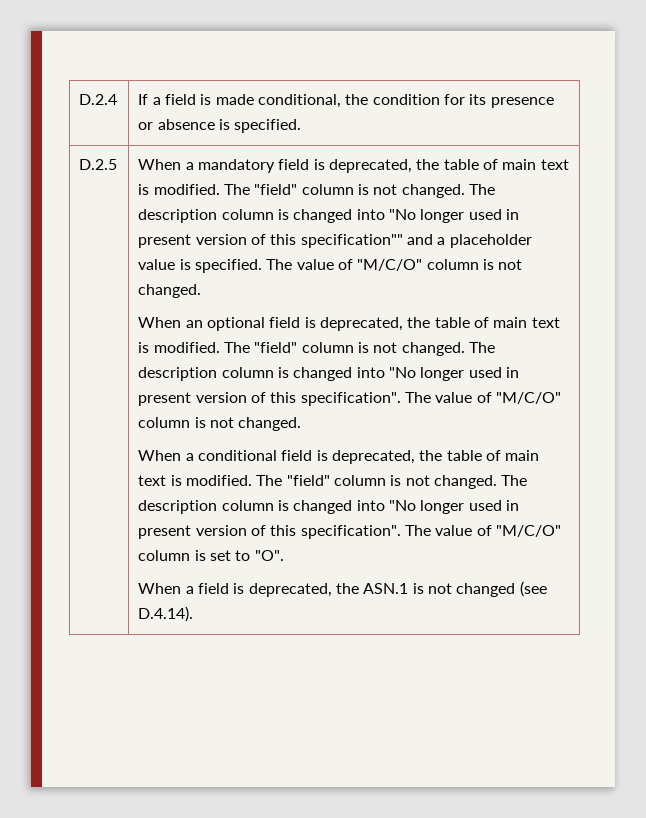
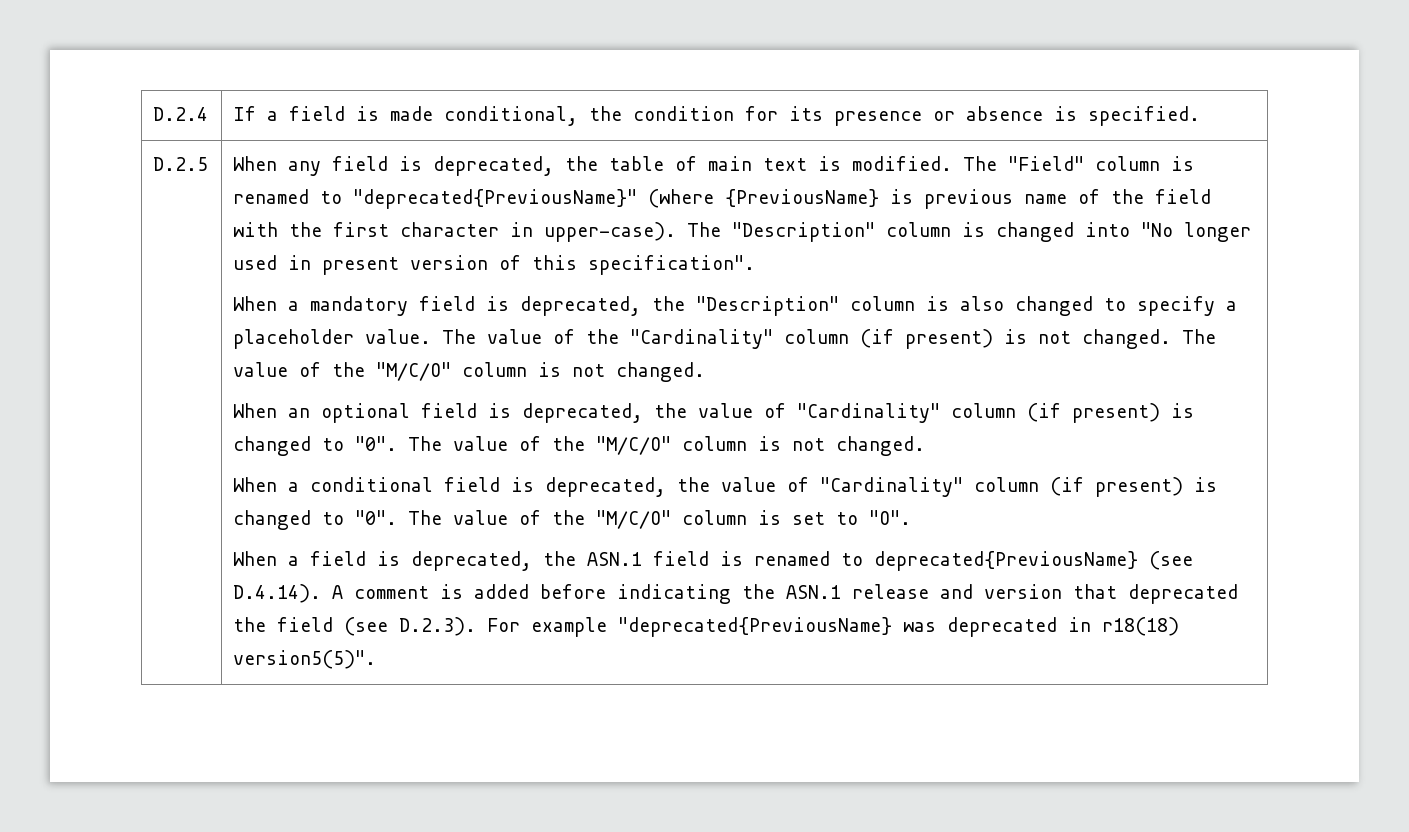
[185,159,276,173] a mandatory -> [288,161,322,176] any
[254,184,495,198] [138,209,218,223] "field" column is not changed. The description -> [1008,156,1195,171] [233,189,1212,209] [233,222,876,242] "Field" column is renamed to "deprecated{PreviousName}" (where {PreviousName} is previous name of the field with the first character in upper-case). The "Description"
[300,234,532,248] [138,259,353,273] specification"" and a placeholder value is specified. The value of -> [588,255,756,275] [233,296,1238,316] [233,329,1217,349] [233,362,366,377] specification". // When a mandatory field is deprecated, the "Description" column is also changed to specify a placeholder value. The value of the "Cardinality" column (if present) is not changed. The value of the
[434,317,560,328] [138,342,495,356] [138,367,519,381] [138,392,492,406] table of main text is modified. The "field" column is not changed. The description column is changed into "No longer used in present version of this specification". The value of -> [698,403,1195,423] [233,436,586,456] value of "Cardinality" column (if present) is changed to "0". The value of the
[446,450,540,461] [138,475,528,489] [138,500,519,514] [138,525,492,539] table of main text is modified. The "field" column is not changed. The description column is changed into "No longer used in present version of this specification". The value of -> [721,477,1218,497] [233,510,586,530] value of "Cardinality" column (if present) is changed to "0". The value of the
[412,581,547,597] [138,606,194,622] is not changed (see D.4.14). -> [653,551,1194,571] [233,584,1239,604] [233,617,1180,637] [233,650,377,669] field is renamed to deprecated{PreviousName} (see D.4.14). A comment is added before indicating the ASN.1 release and version that deprecated the field (see D.2.3). For example "deprecated{PreviousName} was deprecated in r18(18) version5(5)".

